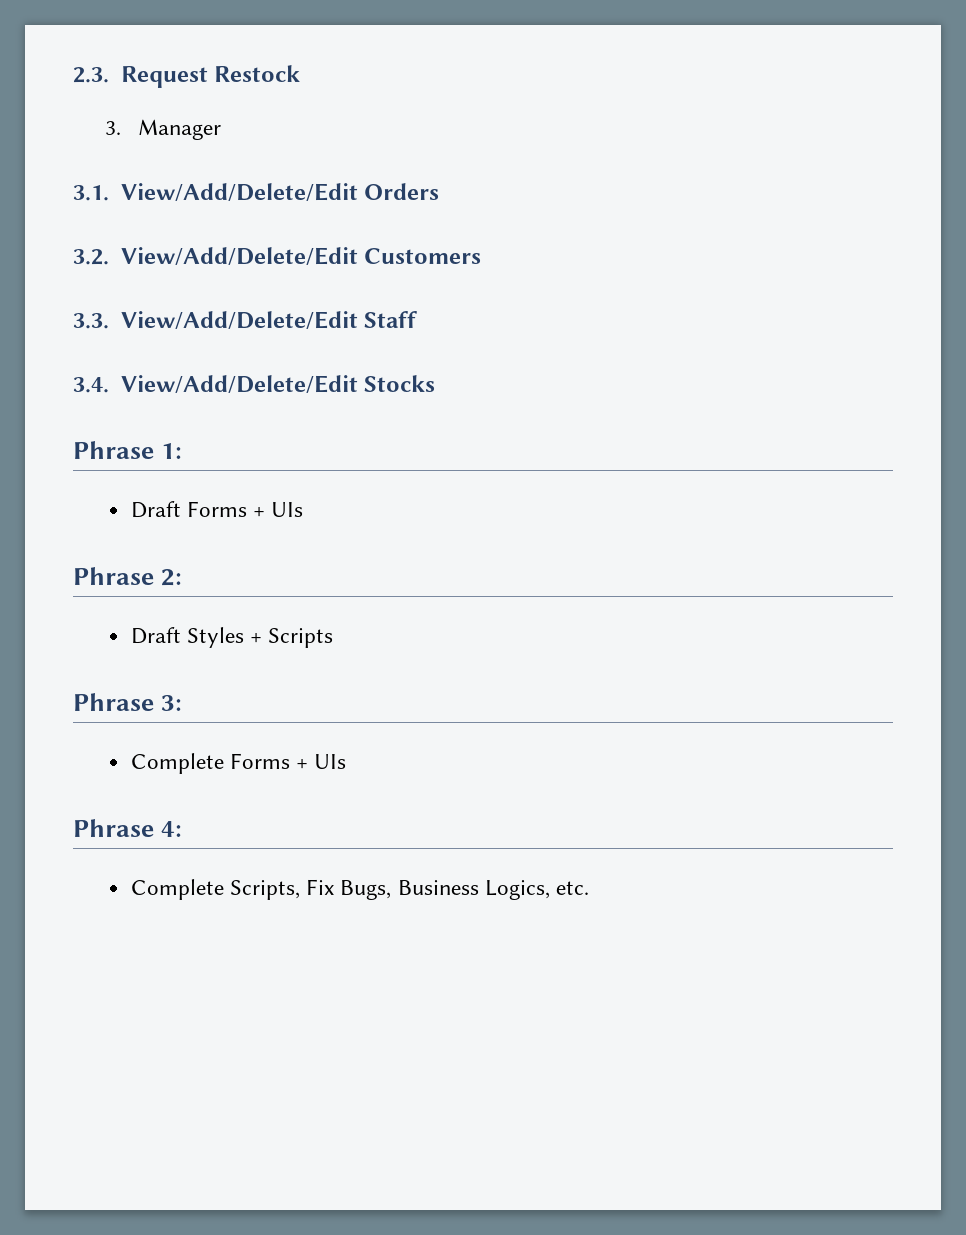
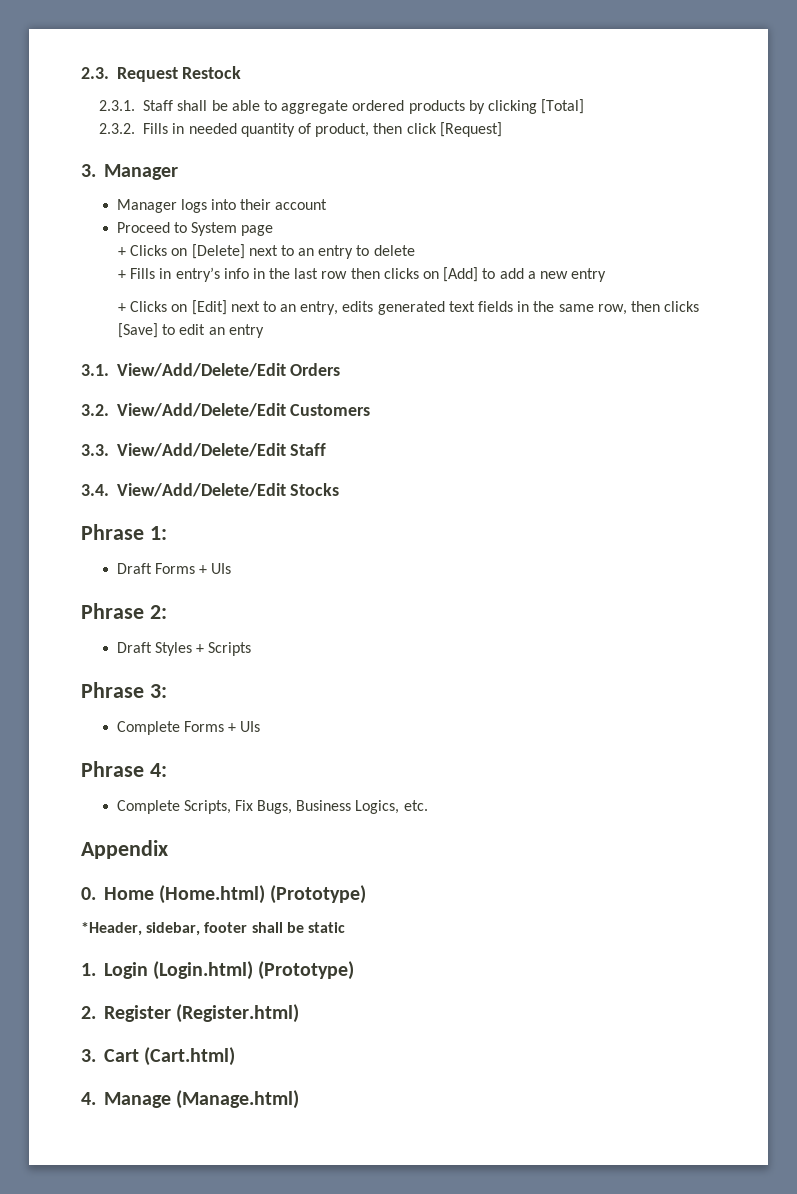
[105,119,221,140] 3. Manager -> [99,99,585,114] [99,122,502,137] [81,164,178,180] [116,199,328,213] [116,222,274,236] [117,244,415,259] [117,267,607,282] [117,300,700,315] [117,323,264,338] 2.3.1. Staff shall be able to aggregate ordered products by clicking [Total] // 2.3.2. Fills in needed quantity of product, then click [Request] // 3. Manager // Manager logs into their account // Proceed to System page // + Clicks on [Delete] next to an entry to delete // + Fills in entry’s info in the last row then clicks on [Add] to add a new entry // + Clicks on [Edit] next to an entry, edits generated text fields in the same row, then clicks [Save] to edit an entry
(589, 888) none -> [81,840,168,859] [81,885,367,904] [81,922,345,936] [81,961,355,980] [81,1004,300,1023] [81,1047,236,1066] [81,1090,300,1109] // Appendix // 0. Home (Home.html) (Prototype) // *Header, sidebar, footer shall be static // 1. Login (Login.html) (Prototype) // 2. Register (Register.html) // 3. Cart (Cart.html) // 4. Manage (Manage.html)

